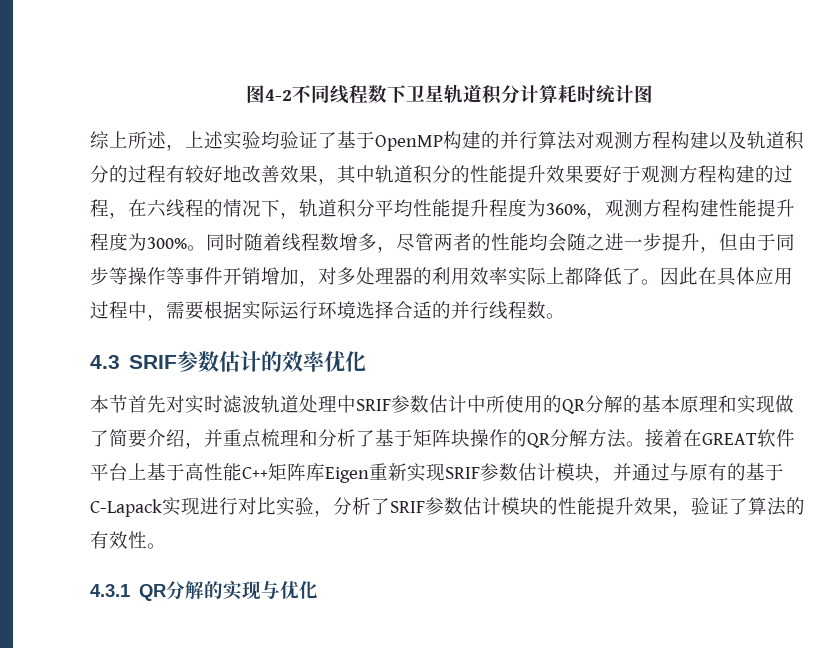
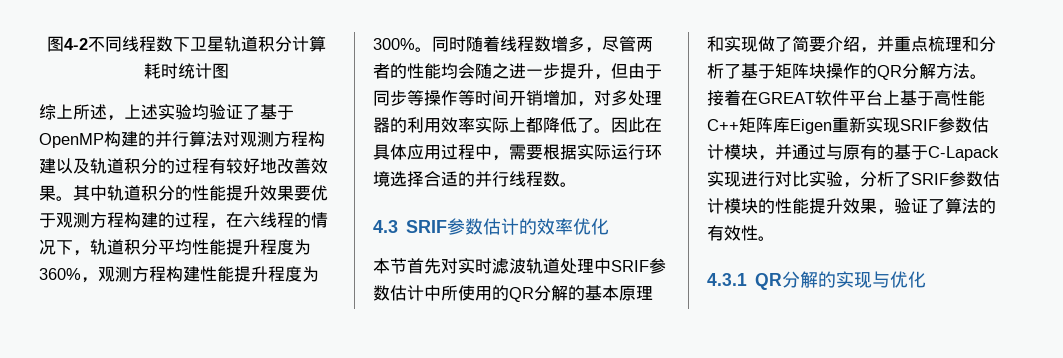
[318,178,337,185] ， -> [56,196,73,201] 。
[603,165,622,183] 好 -> [311,185,328,201] 优
[185,267,223,285] 事件 -> [475,90,509,106] 时间

